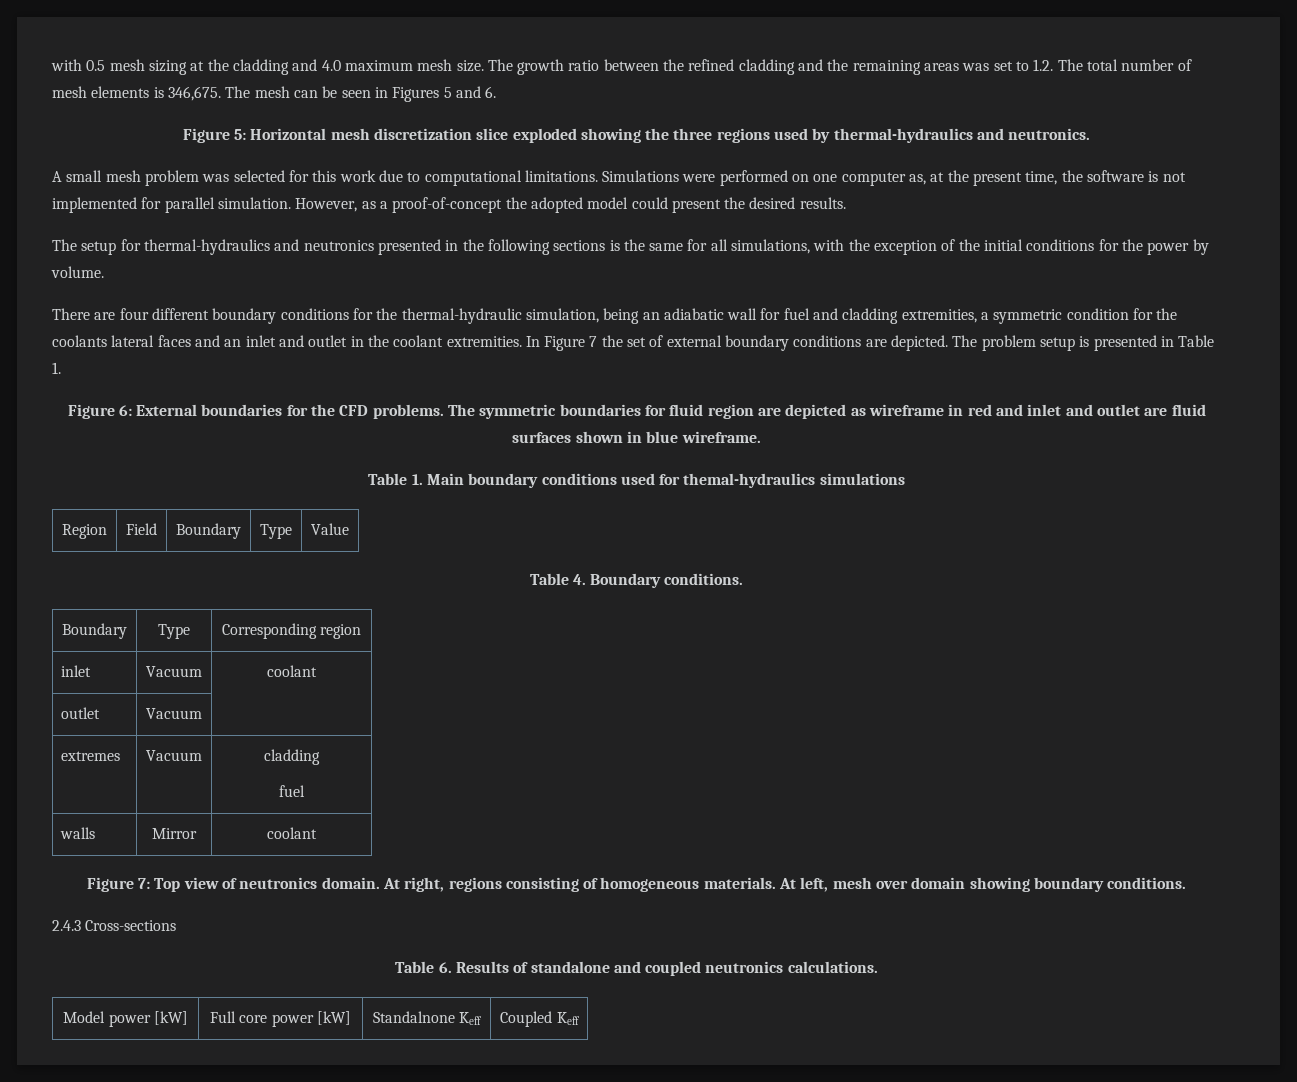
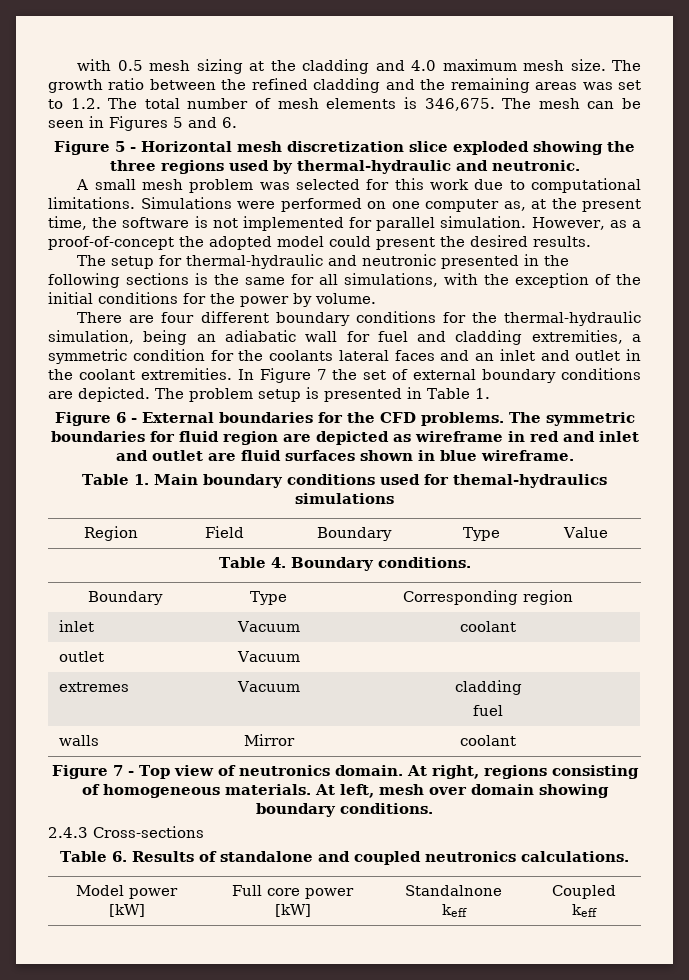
[233,129,246,140] 5: -> [115,141,136,152] 5 -
[833,128,1091,143] thermal-hydraulics and neutronics. -> [296,160,580,174] thermal-hydraulic and neutronic.
[143,239,374,255] thermal-hydraulics and neutronics -> [186,254,437,269] thermal-hydraulic and neutronic
[118,405,132,416] 6: -> [115,412,137,423] 6 -
[137,878,150,889] 7: -> [112,765,134,776] 7 -
[459,1012,483,1025] Keff -> [441,904,467,917] keff
[556,1012,580,1025] Keff -> [571,904,597,917] keff

